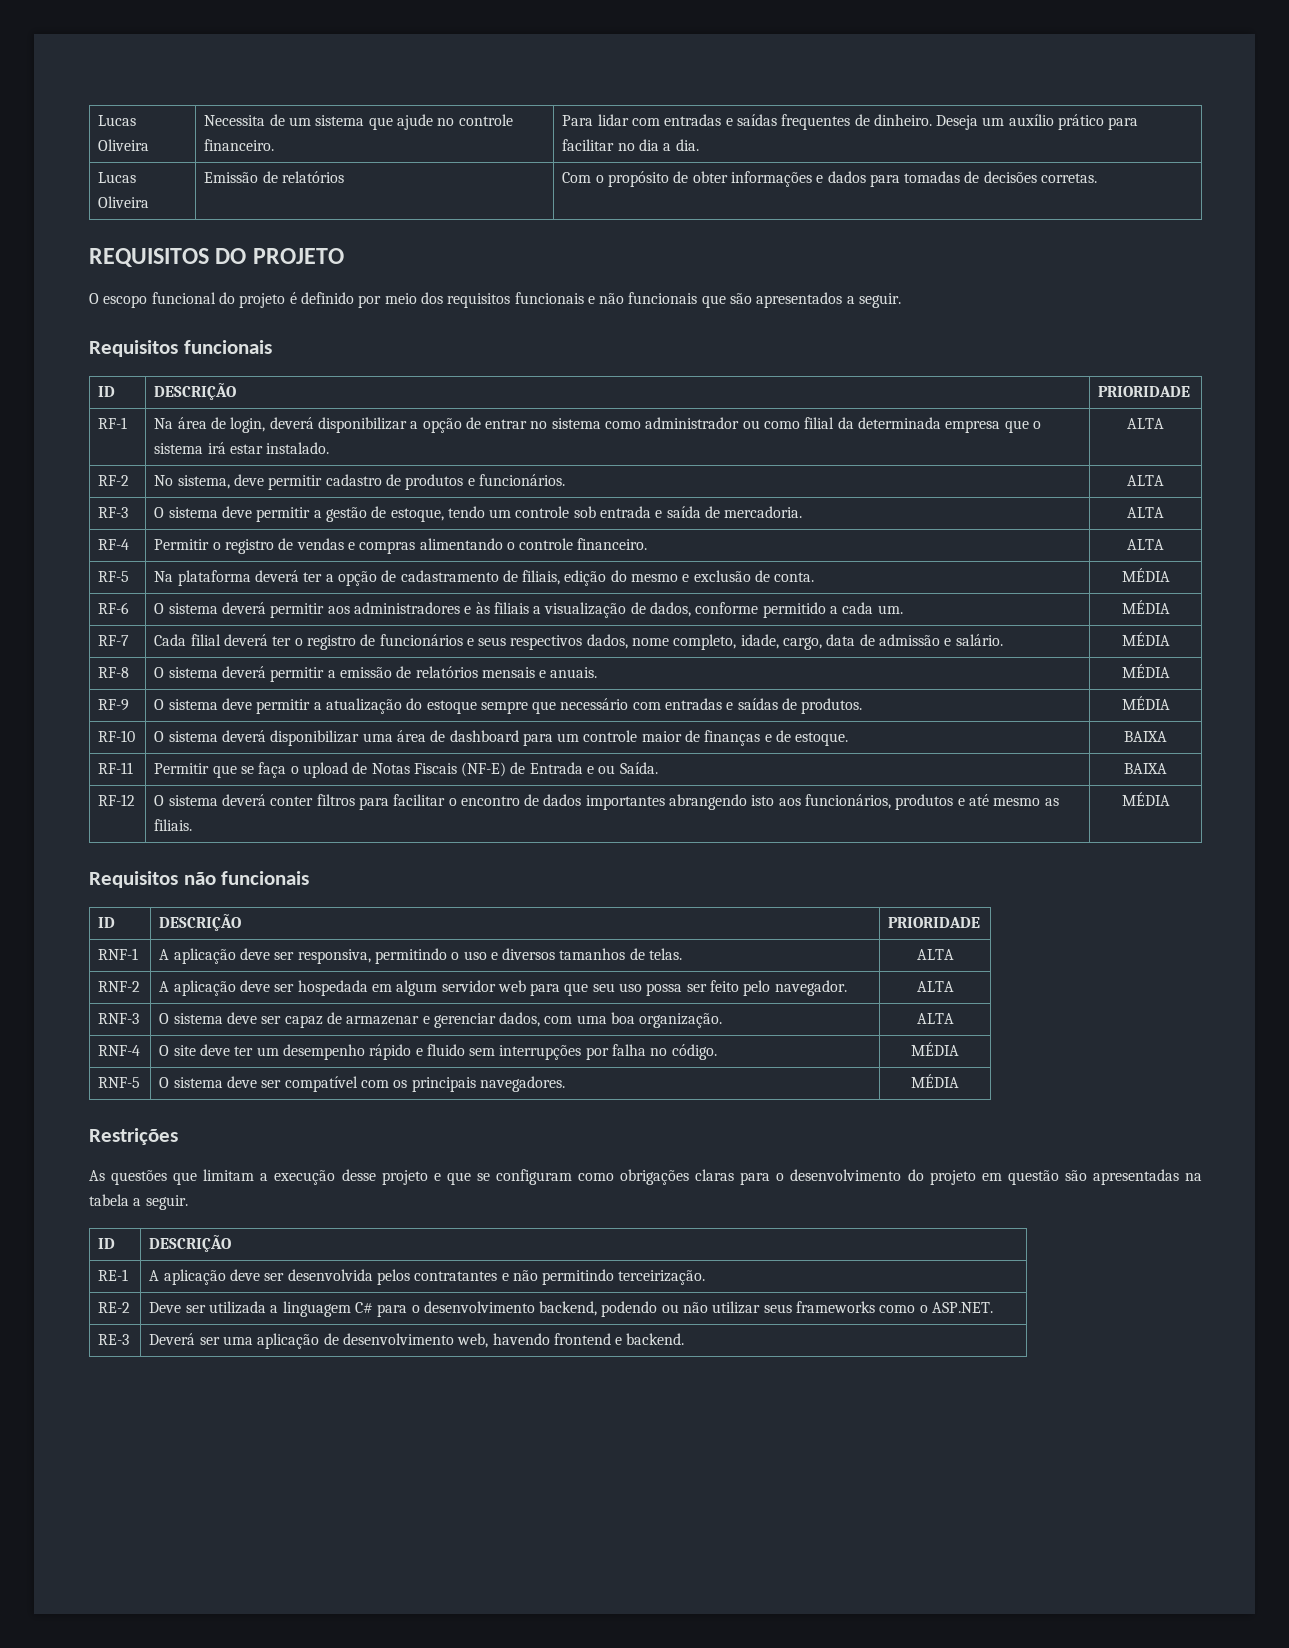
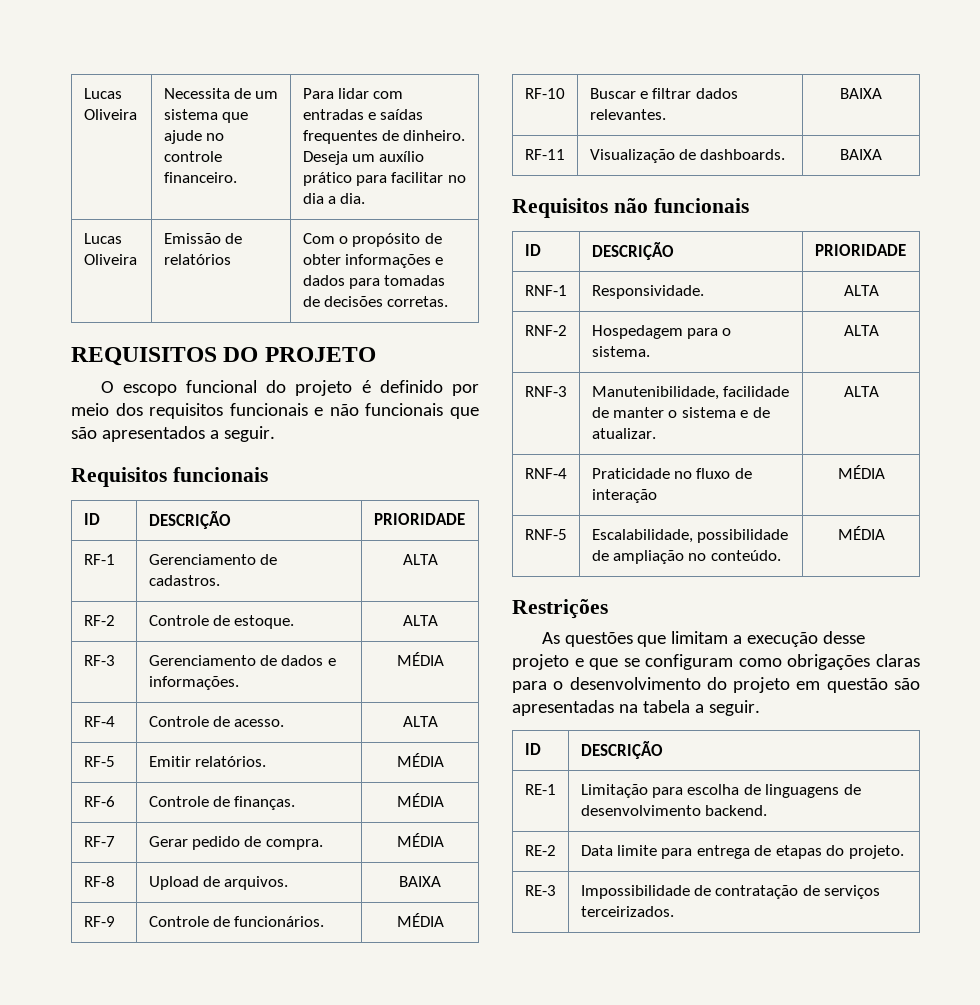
[154,417,1041,433] [154,442,330,454] [1127,418,1164,429] [98,475,130,486] [154,474,565,490] [1127,475,1164,486] [98,507,129,518] [154,506,803,522] [1127,507,1164,518] [98,539,130,550] [154,538,648,554] [1127,539,1164,550] [98,571,130,582] [154,570,815,586] [1121,568,1170,582] [98,602,130,614] [154,602,903,618] [1121,600,1170,614] [98,635,130,646] [154,634,1003,650] [1121,632,1170,646] [98,667,130,678] [154,666,598,682] [1121,664,1170,678] [98,699,130,711] [154,698,863,714] [1121,696,1170,710] [98,730,136,742] [154,730,849,746] [1124,731,1167,742] [98,762,134,774] [154,762,658,778] [1124,763,1167,774] [98,794,136,806] [154,794,1059,810] [154,819,193,831] [1121,792,1170,806] Na área de login, deverá disponibilizar a opção de entrar no sistema como administrador ou como filial da determinada empresa que o sistema irá estar instalado. | ALTA // RF-2 | No sistema, deve permitir cadastro de produtos e funcionários. | ALTA // RF-3 | O sistema deve permitir a gestão de estoque, tendo um controle sob entrada e saída de mercadoria. | ALTA // RF-4 | Permitir o registro de vendas e compras alimentando o controle financeiro. | ALTA // RF-5 | Na plataforma deverá ter a opção de cadastramento de filiais, edição do mesmo e exclusão de conta. | MÉDIA // RF-6 | O sistema deverá permitir aos administradores e às filiais a visualização de dados, conforme permitido a cada um. | MÉDIA // RF-7 | Cada filial deverá ter o registro de funcionários e seus respectivos dados, nome completo, idade, cargo, data de admissão e salário. | MÉDIA // RF-8 | O sistema deverá permitir a emissão de relatórios mensais e anuais. | MÉDIA // RF-9 | O sistema deve permitir a atualização do estoque sempre que necessário com entradas e saídas de produtos. | MÉDIA // RF-10 | O sistema deverá disponibilizar uma área de dashboard para um controle maior de finanças e de estoque. | BAIXA // RF-11 | Permitir que se faça o upload de Notas Fiscais (NF-E) de Entrada e ou Saída. | BAIXA // RF-12 | O sistema deverá conter filtros para facilitar o encontro de dados importantes abrangendo isto aos funcionários, produtos e até mesmo as filiais. | MÉDIA -> [148,554,277,565] [148,575,220,586] [402,554,438,565] [83,615,115,626] [148,615,295,629] [402,615,438,626] [83,655,115,666] [148,655,336,666] [148,676,239,690] [396,652,444,666] [83,716,115,727] [148,716,285,727] [402,716,438,727] [83,756,115,767] [148,756,266,767] [396,753,444,767] [83,796,115,807] [148,796,296,810] [396,793,444,807] [83,836,115,847] [148,836,323,850] [396,833,444,847] [83,876,115,887] [148,876,289,890] [399,876,441,887] [83,916,115,927] [148,916,325,927] [396,913,444,927] [524,88,565,99] [589,88,738,99] [589,109,666,120] [840,88,882,99] [524,149,565,160] [589,149,786,163] [840,149,882,160] Gerenciamento de cadastros. | ALTA // RF-2 | Controle de estoque. | ALTA // RF-3 | Gerenciamento de dados e informações. | MÉDIA // RF-4 | Controle de acesso. | ALTA // RF-5 | Emitir relatórios. | MÉDIA // RF-6 | Controle de finanças. | MÉDIA // RF-7 | Gerar pedido de compra. | MÉDIA // RF-8 | Upload de arquivos. | BAIXA // RF-9 | Controle de funcionários. | MÉDIA // RF-10 | Buscar e filtrar dados relevantes. | BAIXA // RF-11 | Visualização de dashboards. | BAIXA
[159,948,683,964] [916,949,954,960] [98,981,141,992] [159,980,847,996] [916,981,954,992] [98,1013,140,1024] [159,1012,723,1028] [916,1013,954,1024] [98,1045,141,1056] [159,1044,717,1060] [911,1042,959,1056] [98,1077,141,1088] [159,1076,565,1092] A aplicação deve ser responsiva, permitindo o uso e diversos tamanhos de telas. | ALTA // RNF-2 | A aplicação deve ser hospedada em algum servidor web para que seu uso possa ser feito pelo navegador. | ALTA // RNF-3 | O sistema deve ser capaz de armazenar e gerenciar dados, com uma boa organização. | ALTA // RNF-4 | O site deve ter um desempenho rápido e fluido sem interrupções por falha no código. | MÉDIA // RNF-5 | O sistema deve ser compatível com os principais navegadores. -> [591,285,704,299] [843,285,879,296] [524,325,567,336] [591,325,732,339] [591,346,650,357] [843,325,879,336] [524,386,567,397] [591,386,789,400] [591,407,770,418] [591,428,656,439] [843,386,879,397] [524,468,567,479] [591,468,752,479] [591,489,657,503] [837,465,885,479] [524,529,567,540] [591,529,788,543] [591,550,781,564] Responsividade. | ALTA // RNF-2 | Hospedagem para o sistema. | ALTA // RNF-3 | Manutenibilidade, facilidade de manter o sistema e de atualizar. | ALTA // RNF-4 | Praticidade no fluxo de interação | MÉDIA // RNF-5 | Escalabilidade, possibilidade de ampliação no conteúdo.
[149,1269,706,1285] [98,1302,131,1313] [149,1301,994,1317] [98,1334,130,1345] [149,1333,685,1349] A aplicação deve ser desenvolvida pelos contratantes e não permitindo terceirização. // RE-2 | Deve ser utilizada a linguagem C# para o desenvolvimento backend, podendo ou não utilizar seus frameworks como o ASP.NET. // RE-3 | Deverá ser uma aplicação de desenvolvimento web, havendo frontend e backend. -> [580,784,861,798] [580,805,767,816] [524,845,556,856] [580,845,904,859] [524,885,556,896] [580,885,881,899] [580,906,674,917] Limitação para escolha de linguagens de desenvolvimento backend. // RE-2 | Data limite para entrega de etapas do projeto. // RE-3 | Impossibilidade de contratação de serviços terceirizados.

